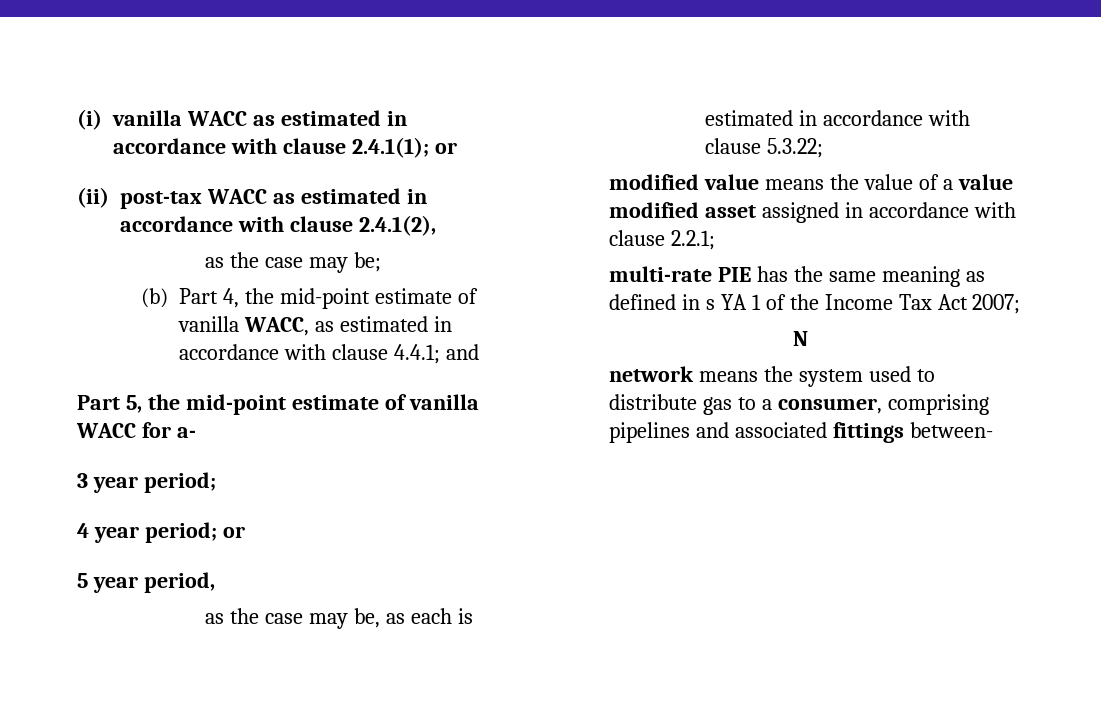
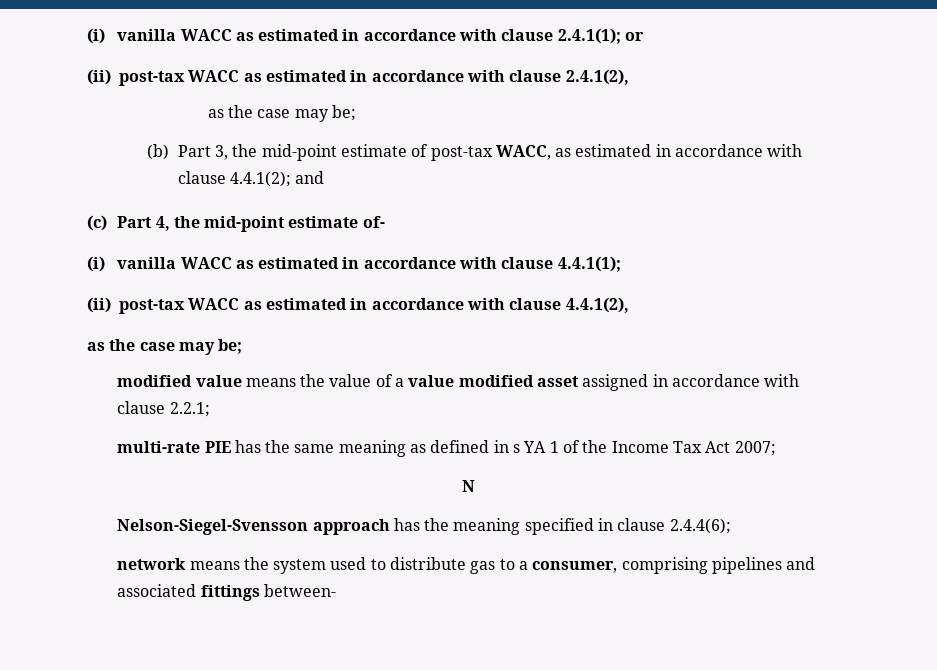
[223,288,478,309] [178,316,240,332] 4, the mid-point estimate of vanilla -> [214,144,493,161] 3, the mid-point estimate of post-tax
[393,344,440,364] 4.4.1; -> [229,171,291,187] 4.4.1(2);
[77,394,479,415] [76,422,196,438] [77,472,216,493] [77,522,245,543] [77,572,215,593] [205,608,473,629] [705,110,970,126] [705,138,824,158] Part 5, the mid-point estimate of vanilla WACC for a- // 3 year period; // 4 year period; or // 5 year period, // as the case may be, as each is estimated in accordance with clause 5.3.22; -> [87,215,385,232] [87,256,621,272] [87,297,629,314] [87,339,243,355] (c) Part 4, the mid-point estimate of- // (i) vanilla WACC as estimated in accordance with clause 4.4.1(1); // (ii) post-tax WACC as estimated in accordance with clause 4.4.1(2), // as the case may be;
(808, 338) none -> [117,518,731,535] // Nelson-Siegel-Svensson approach has the meaning specified in clause 2.4.4(6);

